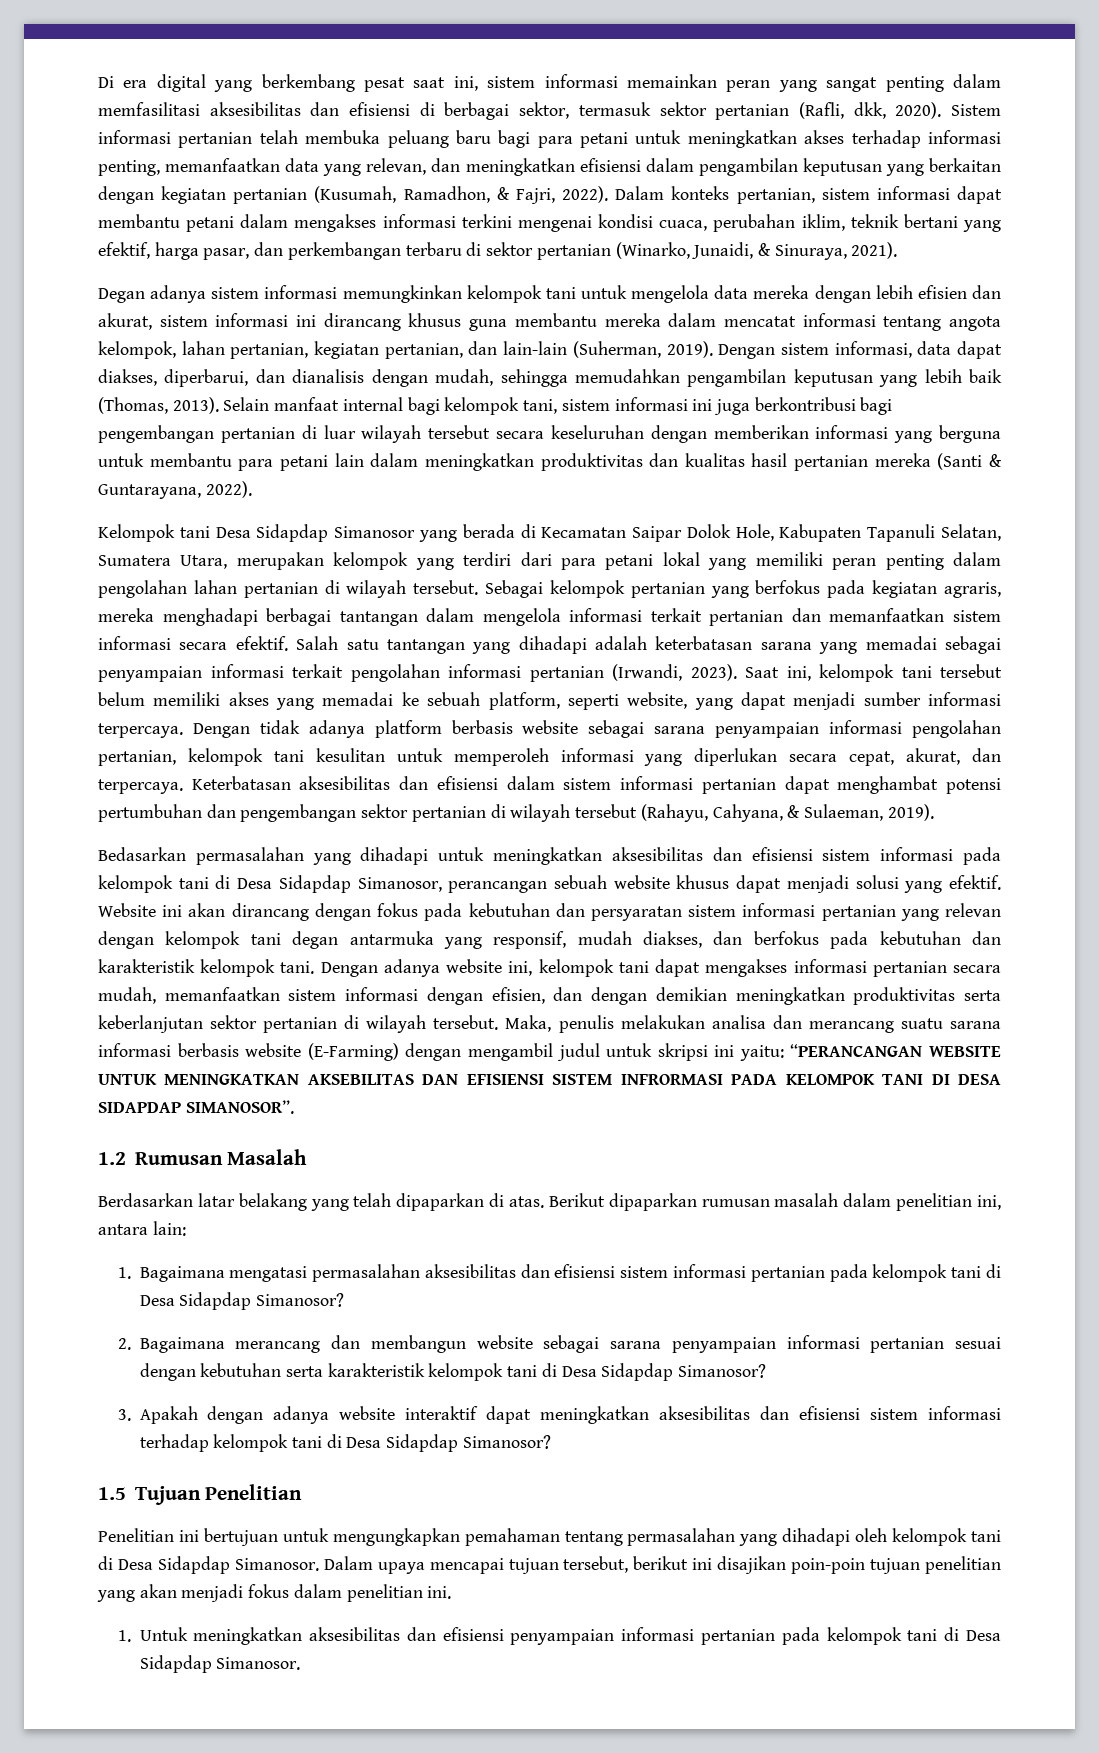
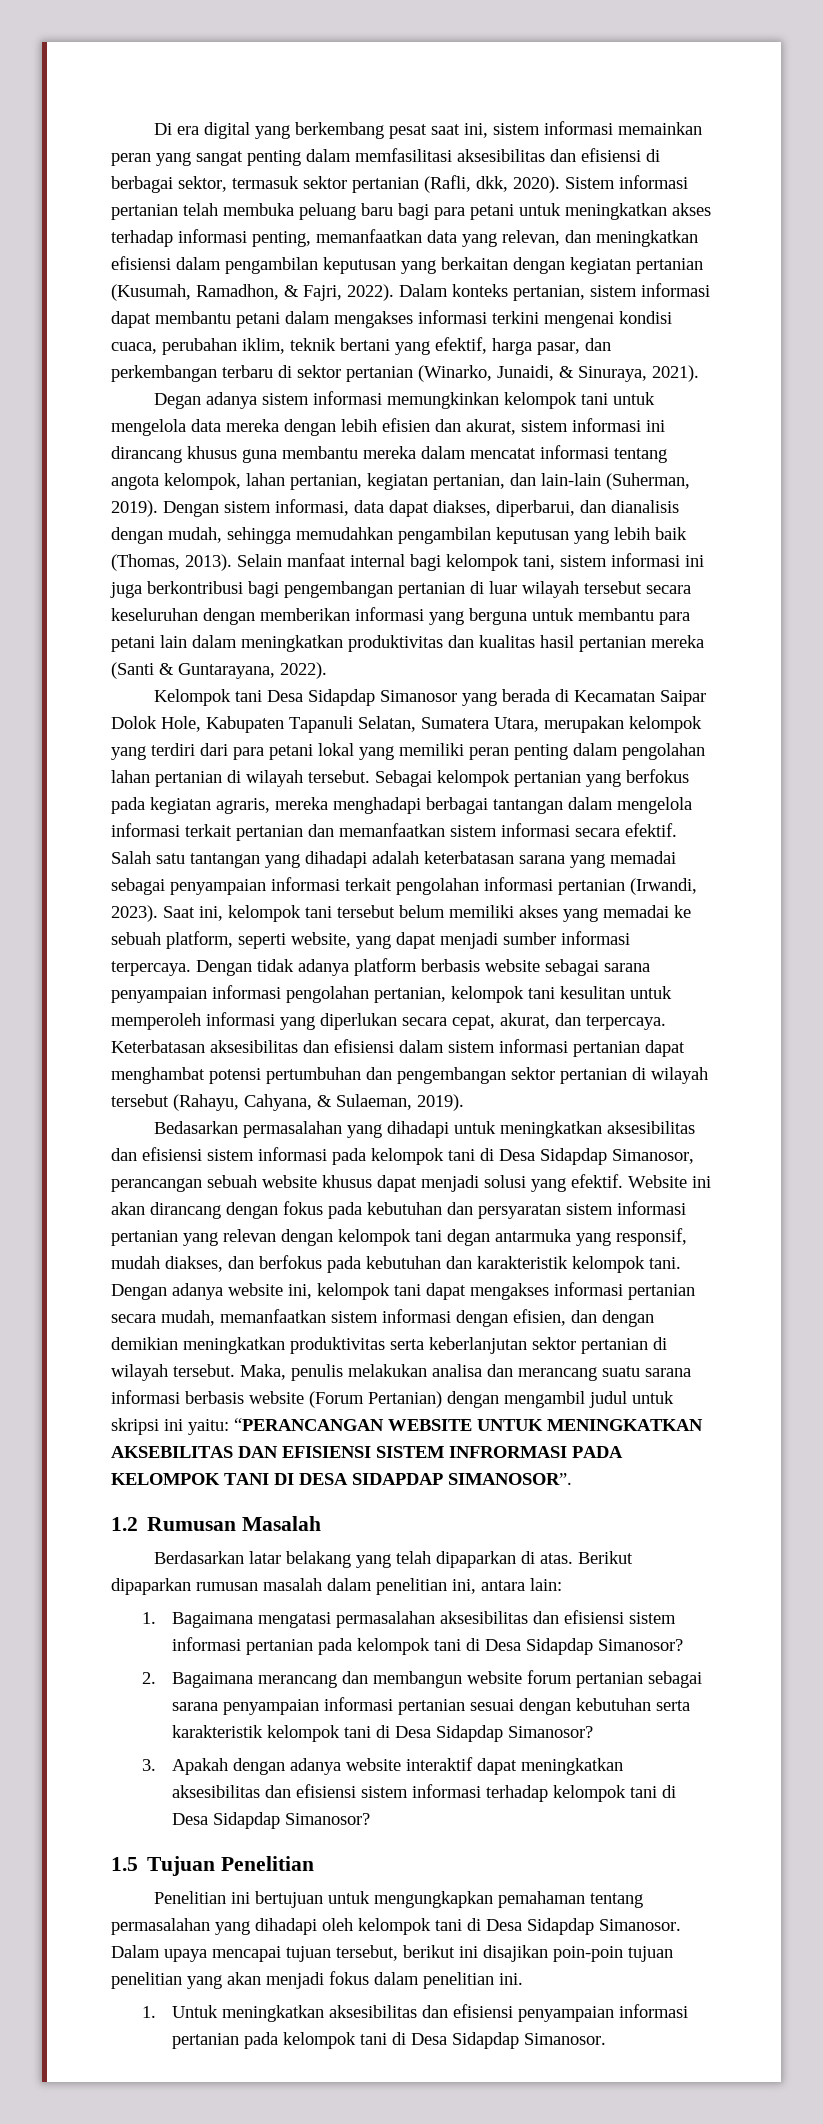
[307,1043,399,1061] (E-Farming) -> [309,1391,442,1408] (Forum Pertanian)
(533, 1342) none -> [527,1670,644,1688] forum pertanian

